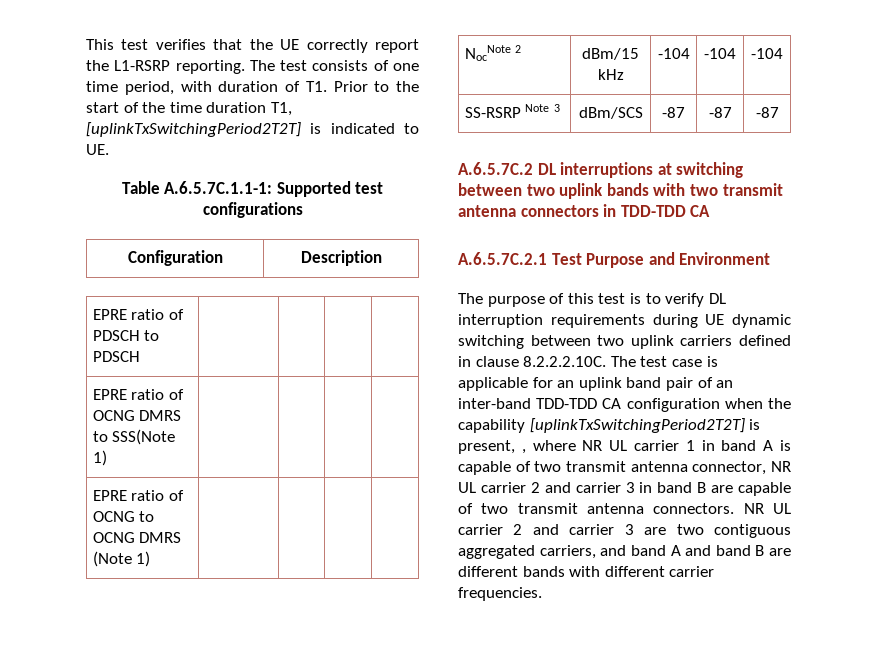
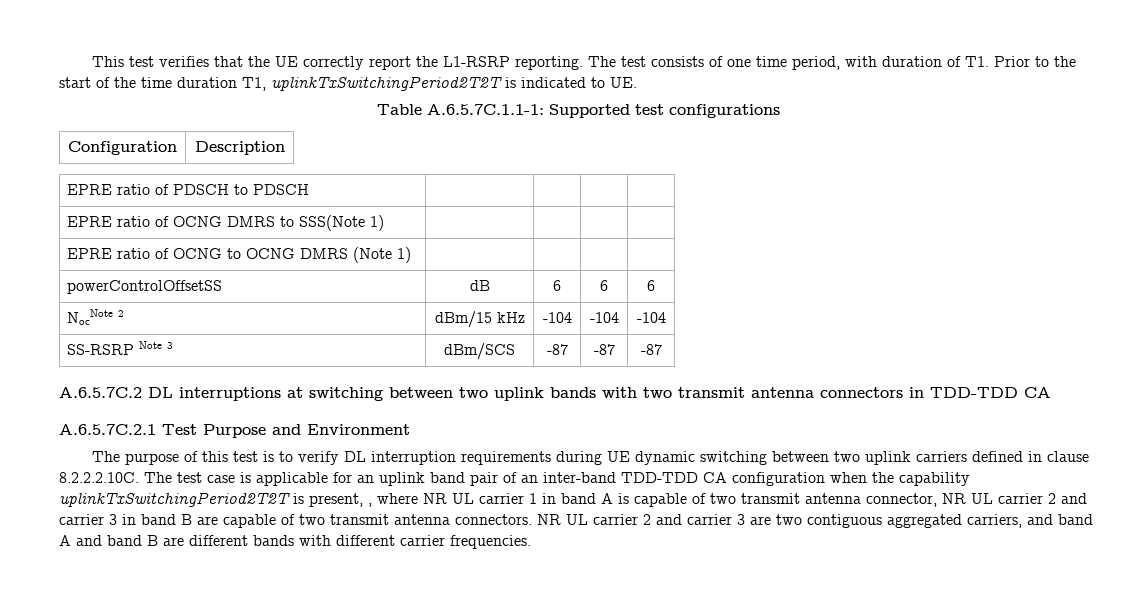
[86,122,301,137] [uplinkTxSwitchingPeriod2T2T] -> [271,76,502,91] uplinkTxSwitchingPeriod2T2T
(151, 559) none -> [67,280,223,294] [469,280,490,291] [553,280,561,291] [600,280,608,291] [647,280,655,291] // powerControlOffsetSS | dB | 6 | 6 | 6
[529,418,745,433] [uplinkTxSwitchingPeriod2T2T] -> [59,492,290,507] uplinkTxSwitchingPeriod2T2T

